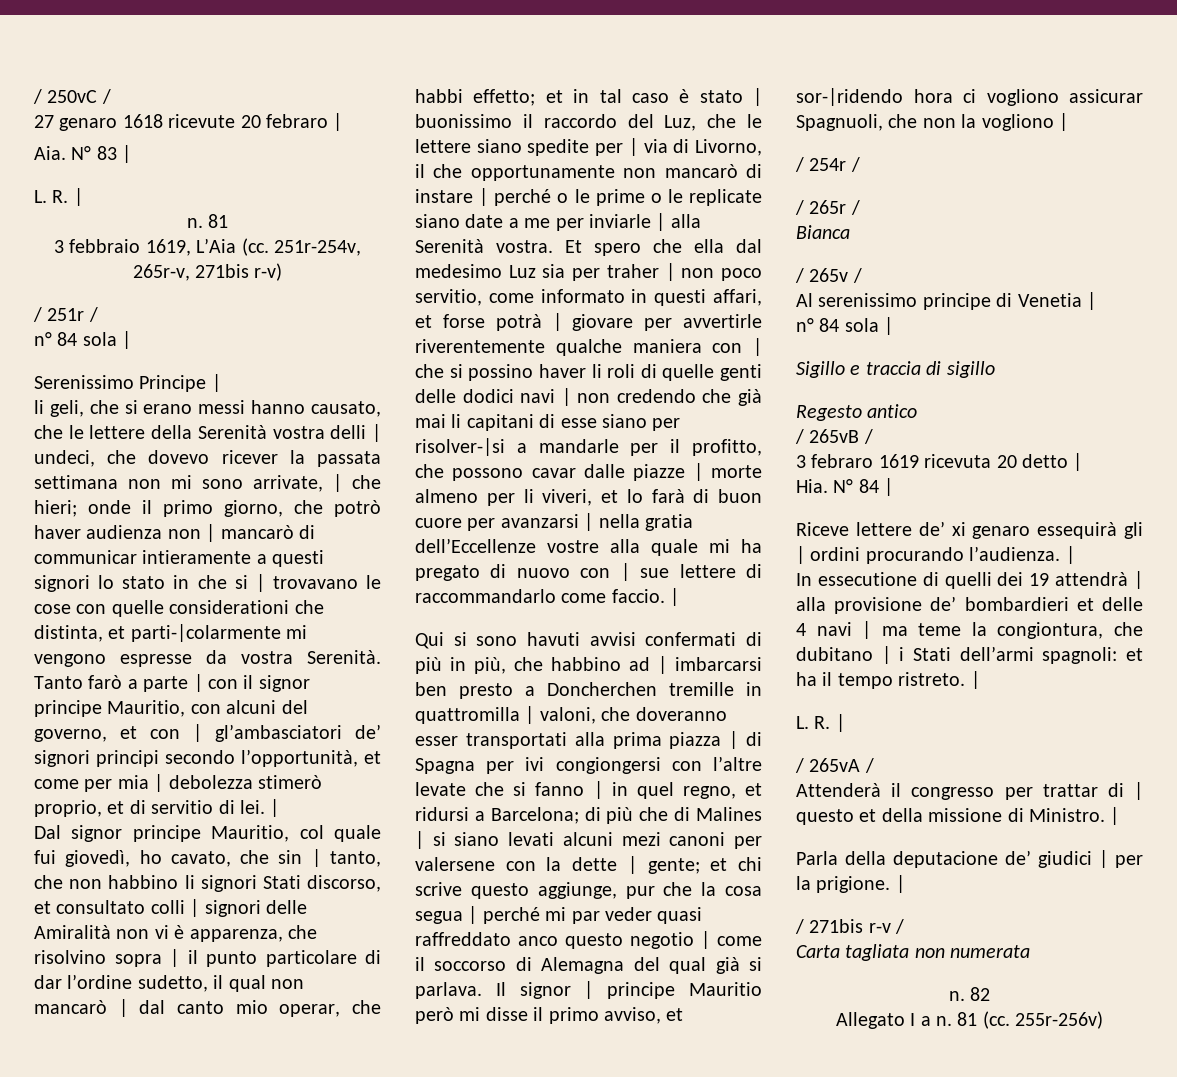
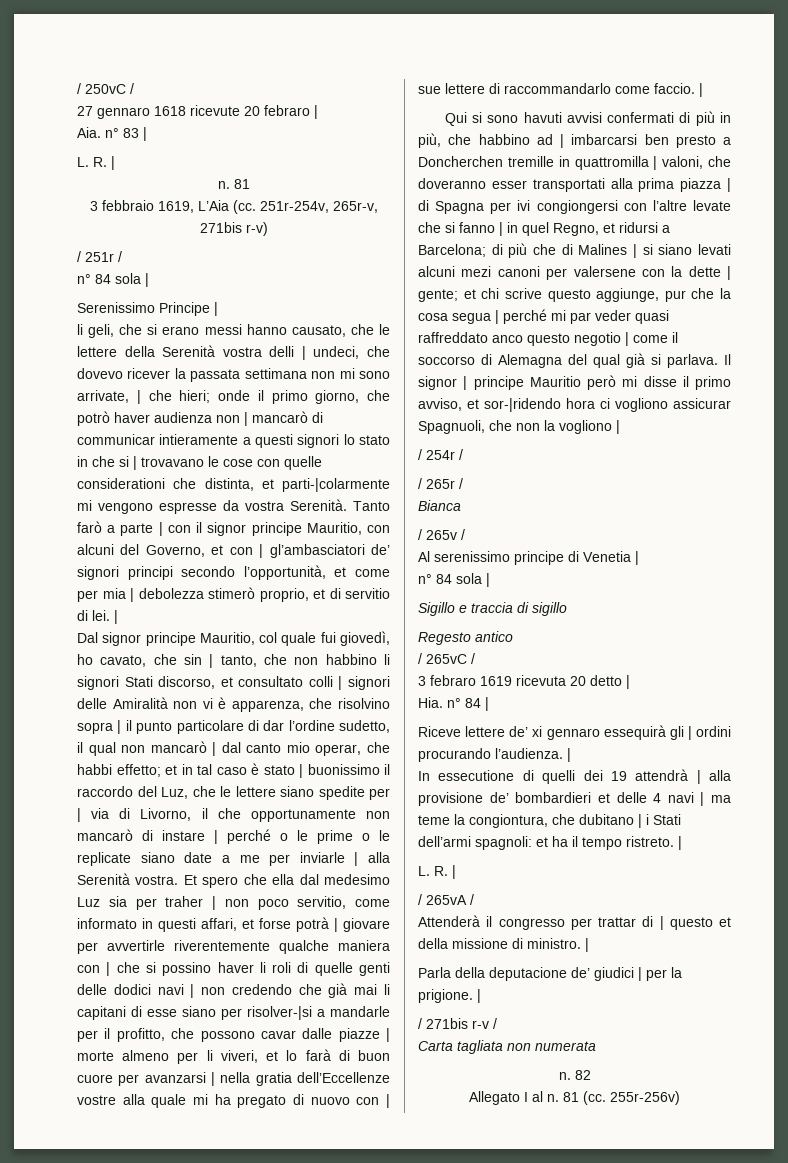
[59,118,118,131] genaro -> [97,107,150,119] gennaro
[71,146,92,160] N° -> [105,128,119,138] n°
[34,729,107,742] governo, -> [145,545,205,557] Governo,
[682,786,736,799] regno, -> [553,223,599,236] Regno,
[809,429,860,443] 265vB -> [426,654,467,664] 265vC
[833,479,854,493] N° -> [447,698,461,708] n°
[972,526,1031,539] genaro -> [546,728,600,740] gennaro
[1029,808,1105,822] Ministro. -> [527,938,581,949] ministro.
[920,1016,931,1026] a -> [532,1091,543,1102] al

